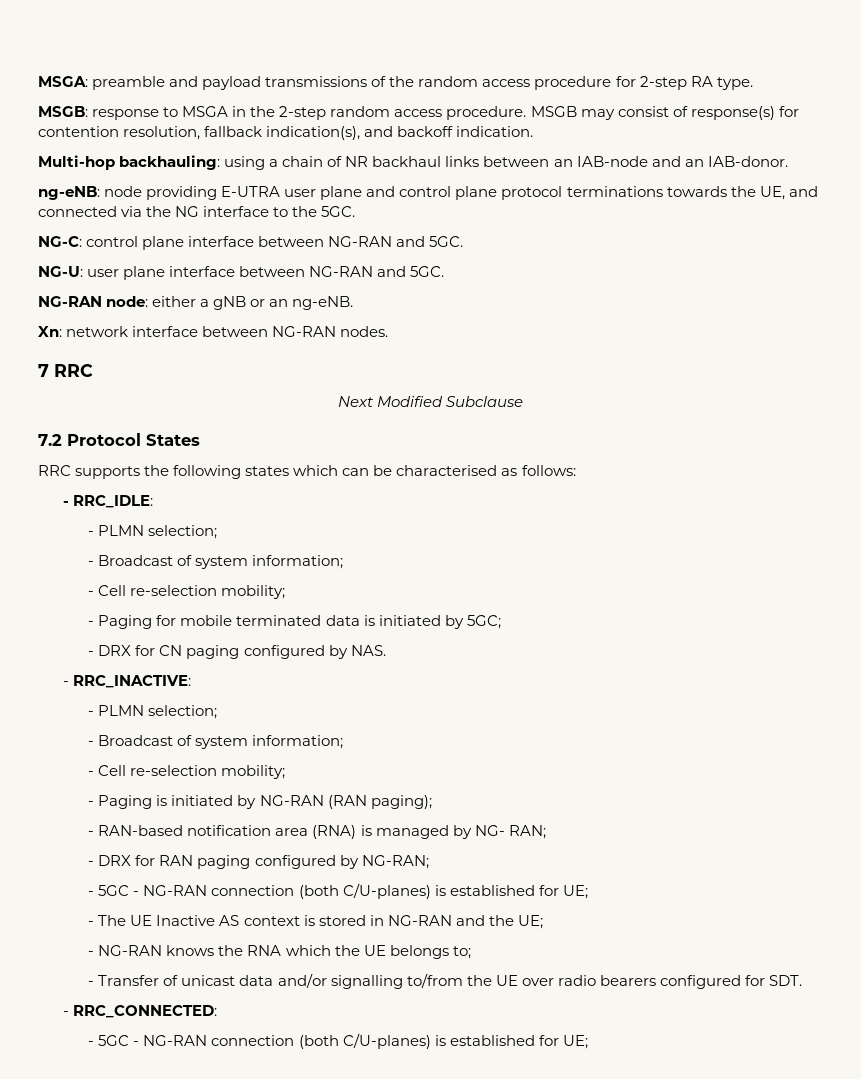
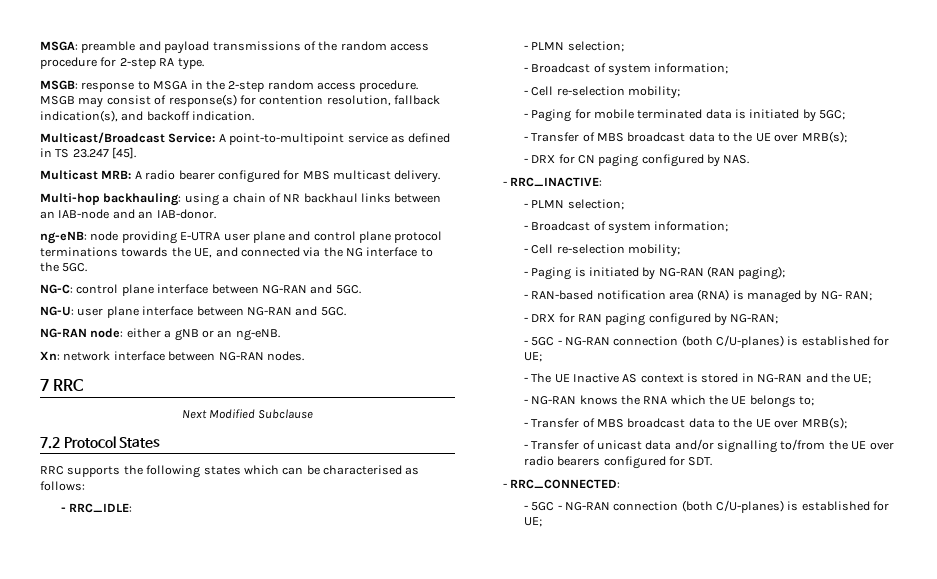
(534, 131) none -> [40,132,451,145] [40,147,137,159] [40,170,441,183] // Multicast/Broadcast Service: A point-to-multipoint service as defined in TS 23.247 [45]. // Multicast MRB: A radio bearer configured for MBS multicast delivery.
(501, 622) none -> [523,131,847,143] // - Transfer of MBS broadcast data to the UE over MRB(s);
(471, 952) none -> [523,417,847,429] // - Transfer of MBS broadcast data to the UE over MRB(s);

